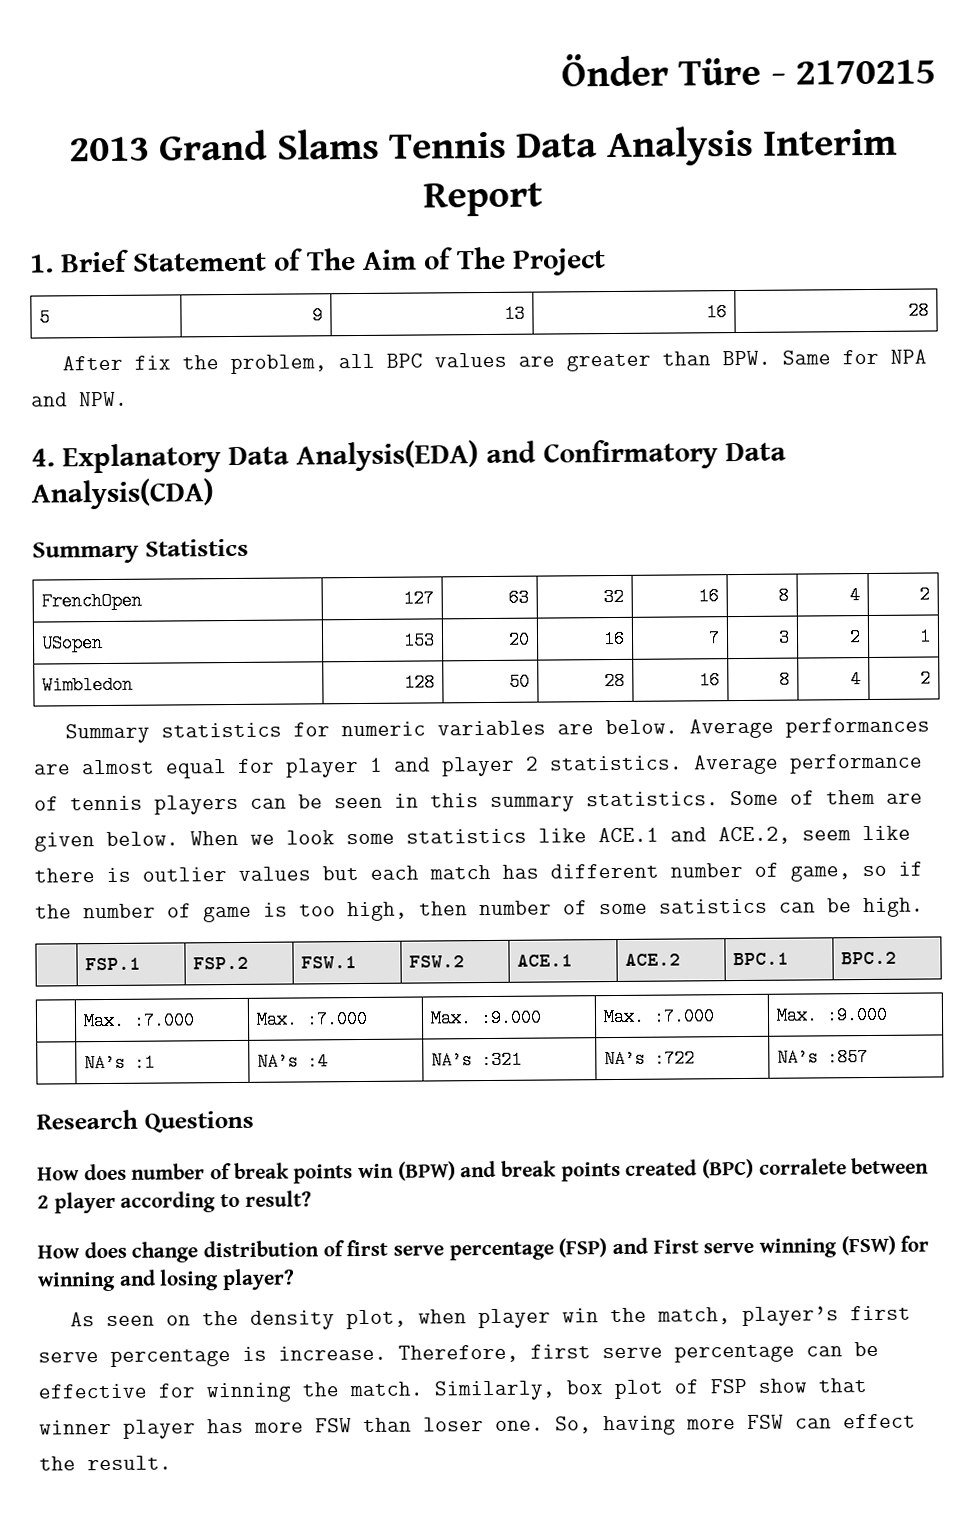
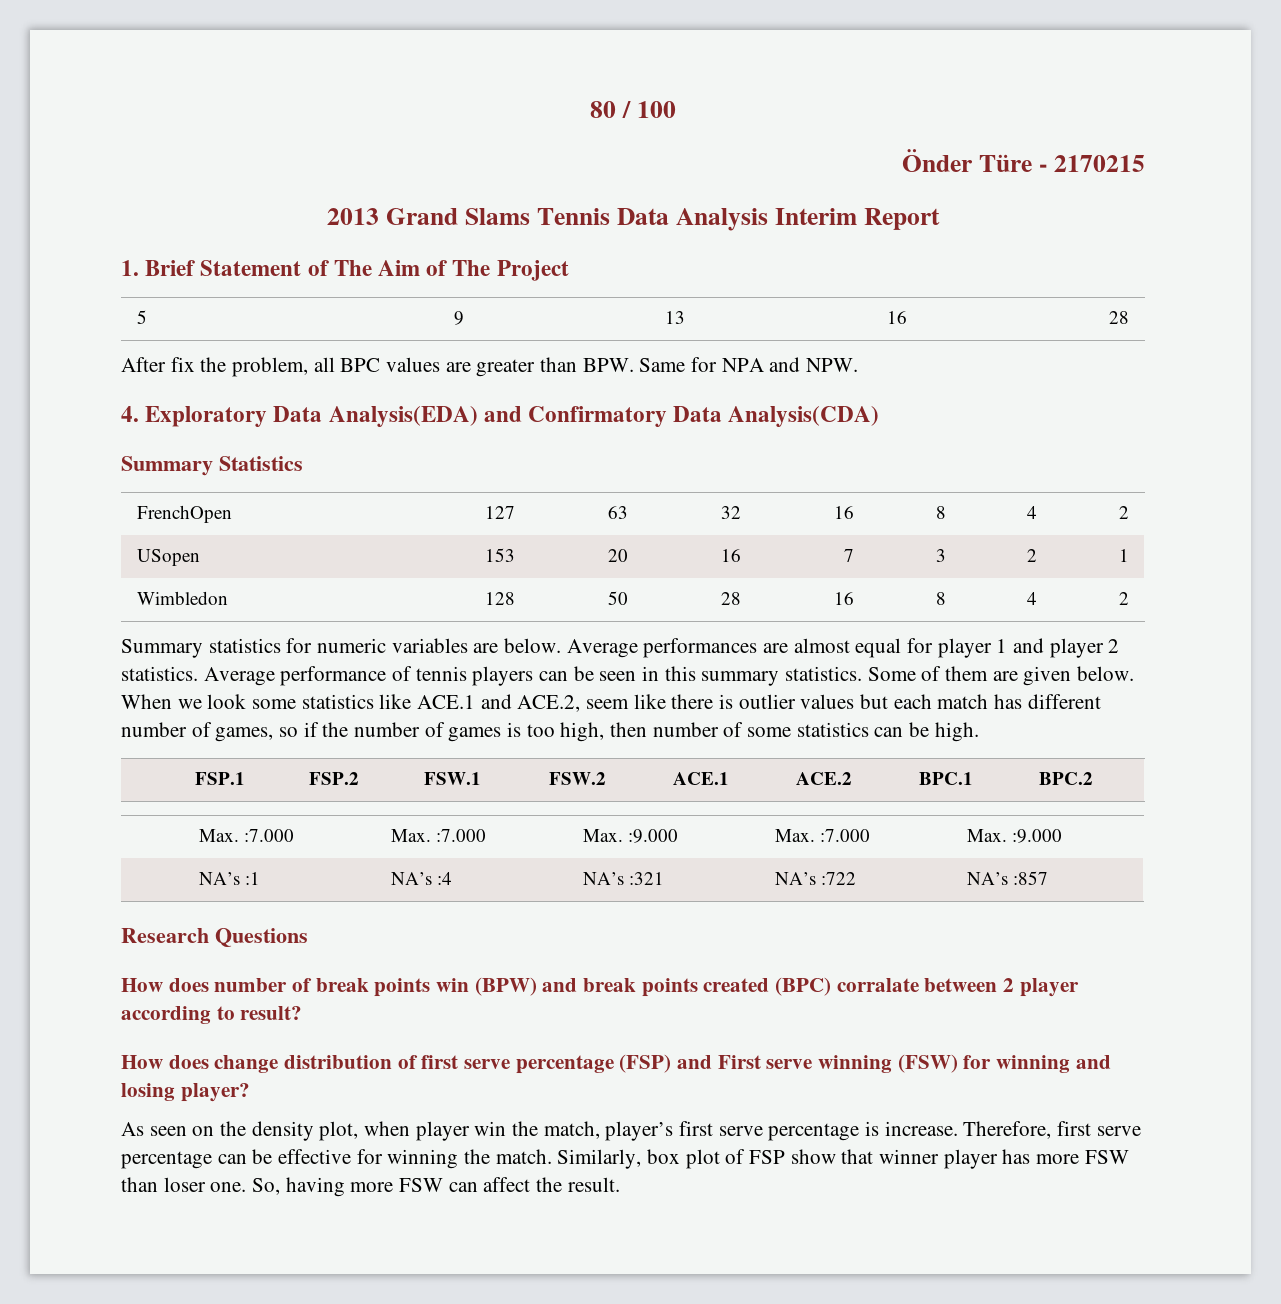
(560, 69) none -> [590,101,676,118] 80 / 100 //
[62,443,221,474] Explanatory -> [145,406,268,427] Exploratory
[790,865,851,882] game, -> [215,727,274,742] games,
[203,905,252,923] game -> [448,727,502,742] games
[659,898,768,914] satistics -> [796,722,869,737] statistics
[758,1158,847,1175] corralete -> [836,978,919,992] corralate
[843,1413,916,1429] effect -> [483,1177,531,1192] affect

